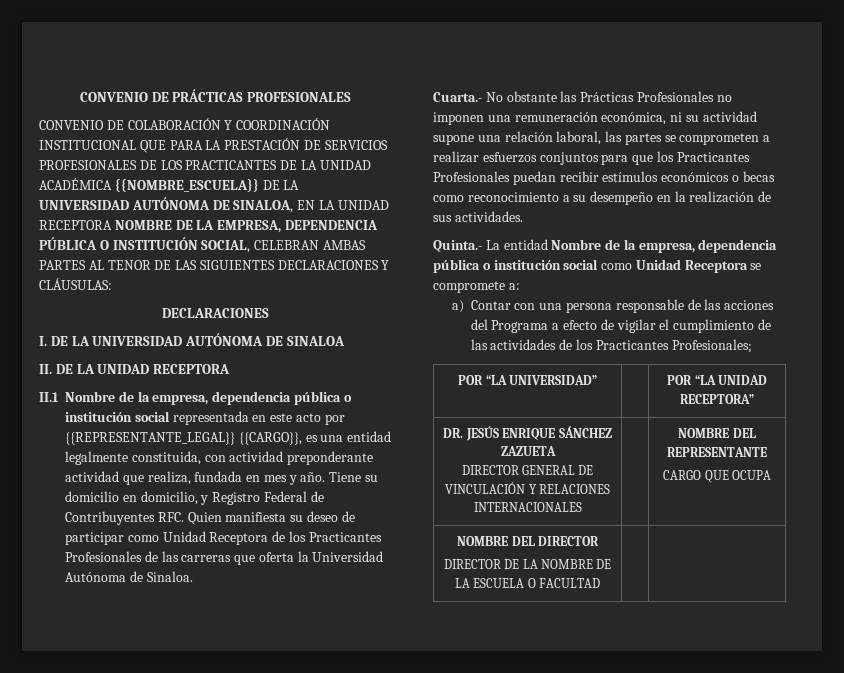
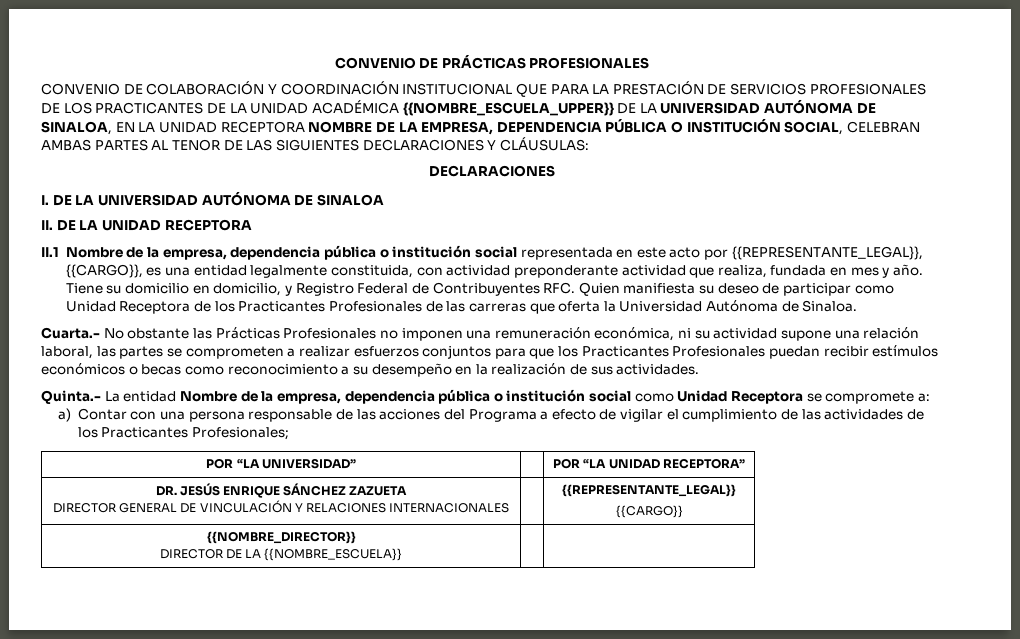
[114,178,259,192] {{NOMBRE_ESCUELA}} -> [402,102,614,116] {{NOMBRE_ESCUELA_UPPER}}
[65,432,235,445] {{REPRESENTANTE_LEGAL}} -> [731,246,923,260] {{REPRESENTANTE_LEGAL}},
[678,428,756,438] [667,447,767,457] [663,470,771,483] [457,536,599,546] [443,559,612,569] [454,578,601,588] NOMBRE DEL REPRESENTANTE // CARGO QUE OCUPA // NOMBRE DEL DIRECTOR // DIRECTOR DE LA NOMBRE DE LA ESCUELA O FACULTAD -> [562,484,736,497] [615,505,683,518] [206,531,356,544] [159,548,403,561] {{REPRESENTANTE_LEGAL}} // {{CARGO}} // {{NOMBRE_DIRECTOR}} // DIRECTOR DE LA {{NOMBRE_ESCUELA}}

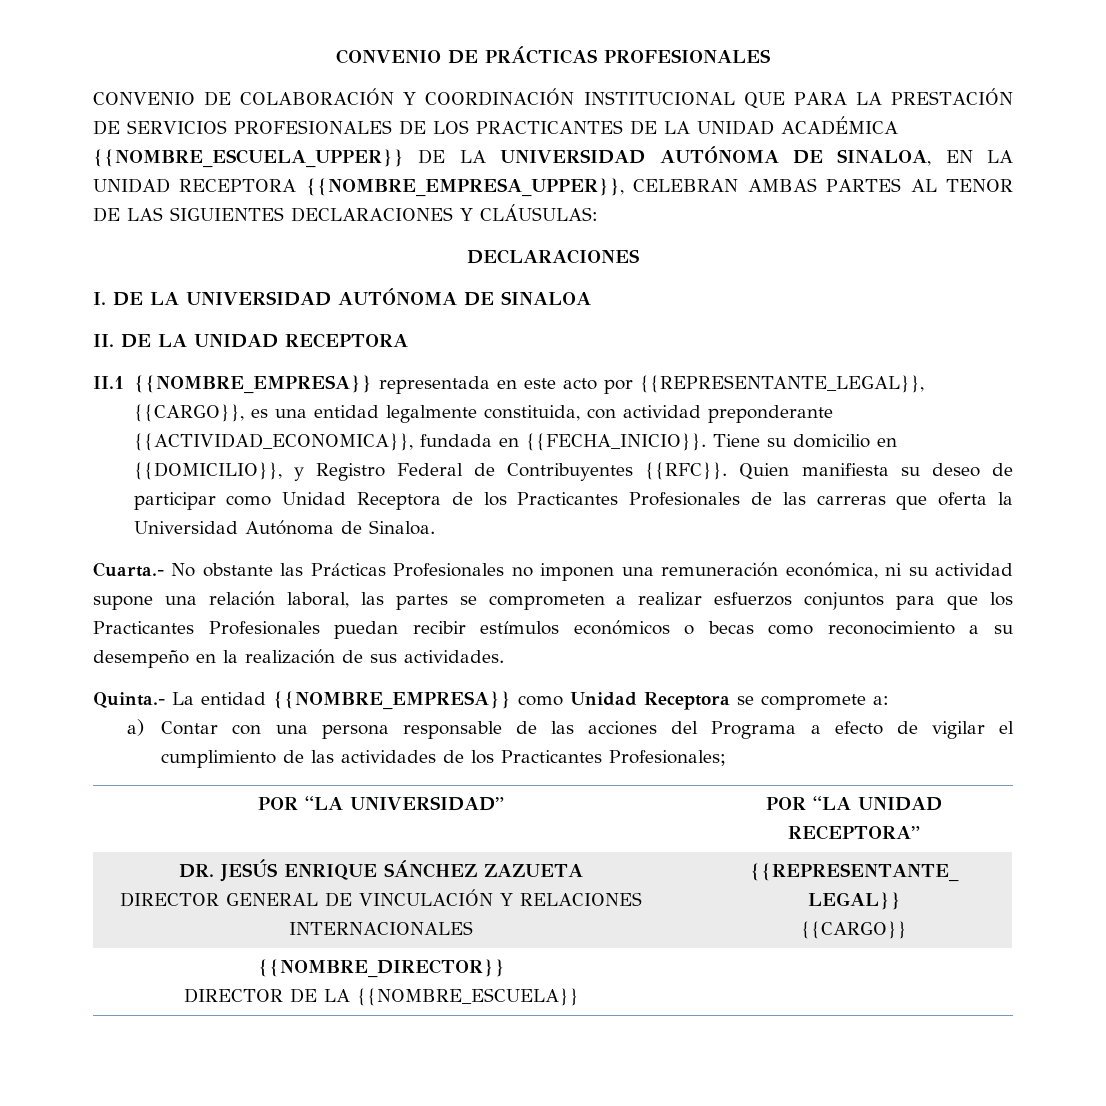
[308,118,844,135] NOMBRE DE LA EMPRESA, DEPENDENCIA PÚBLICA O INSTITUCIÓN SOCIAL, -> [305,178,624,197] {{NOMBRE_EMPRESA_UPPER}},
[65,245,517,260] Nombre de la empresa, dependencia pública o institución social -> [133,375,372,394] {{NOMBRE_EMPRESA}}
[621,264,924,278] actividad que realiza, fundada en mes y año. -> [133,433,706,451] {{ACTIVIDAD_ECONOMICA}}, fundada en {{FECHA_INICIO}}.
[213,283,282,296] domicilio, -> [133,462,282,480] {{DOMICILIO}},
[543,282,576,294] RFC. -> [645,462,728,480] {{RFC}}.
[179,389,632,404] Nombre de la empresa, dependencia pública o institución social -> [273,691,511,710] {{NOMBRE_EMPRESA}}

